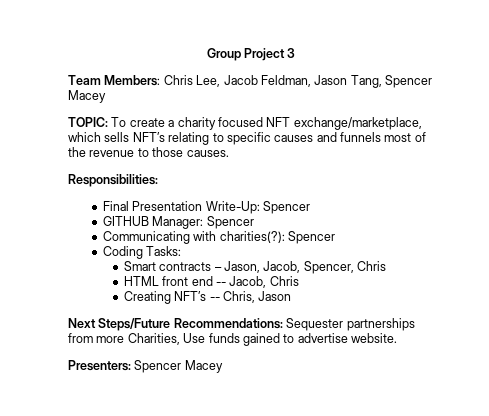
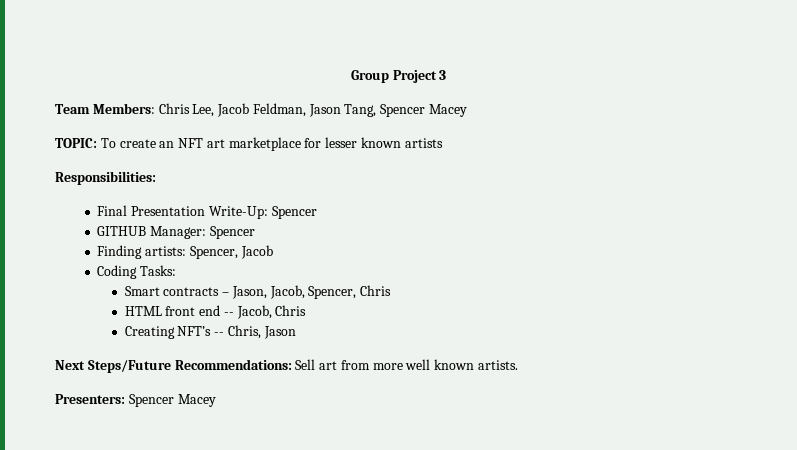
[168,117,422,130] [68,132,426,145] [68,147,229,157] a charity focused NFT exchange/marketplace, which sells NFT’s relating to specific causes and funnels most of the revenue to those causes. -> [159,137,443,151] an NFT art marketplace for lesser known artists
[102,231,335,244] Communicating with charities(?): Spencer -> [97,245,273,259] Finding artists: Spencer, Jacob
[286,318,415,331] [68,333,397,346] Sequester partnerships from more Charities, Use funds gained to advertise website. -> [295,359,519,370] Sell art from more well known artists.

